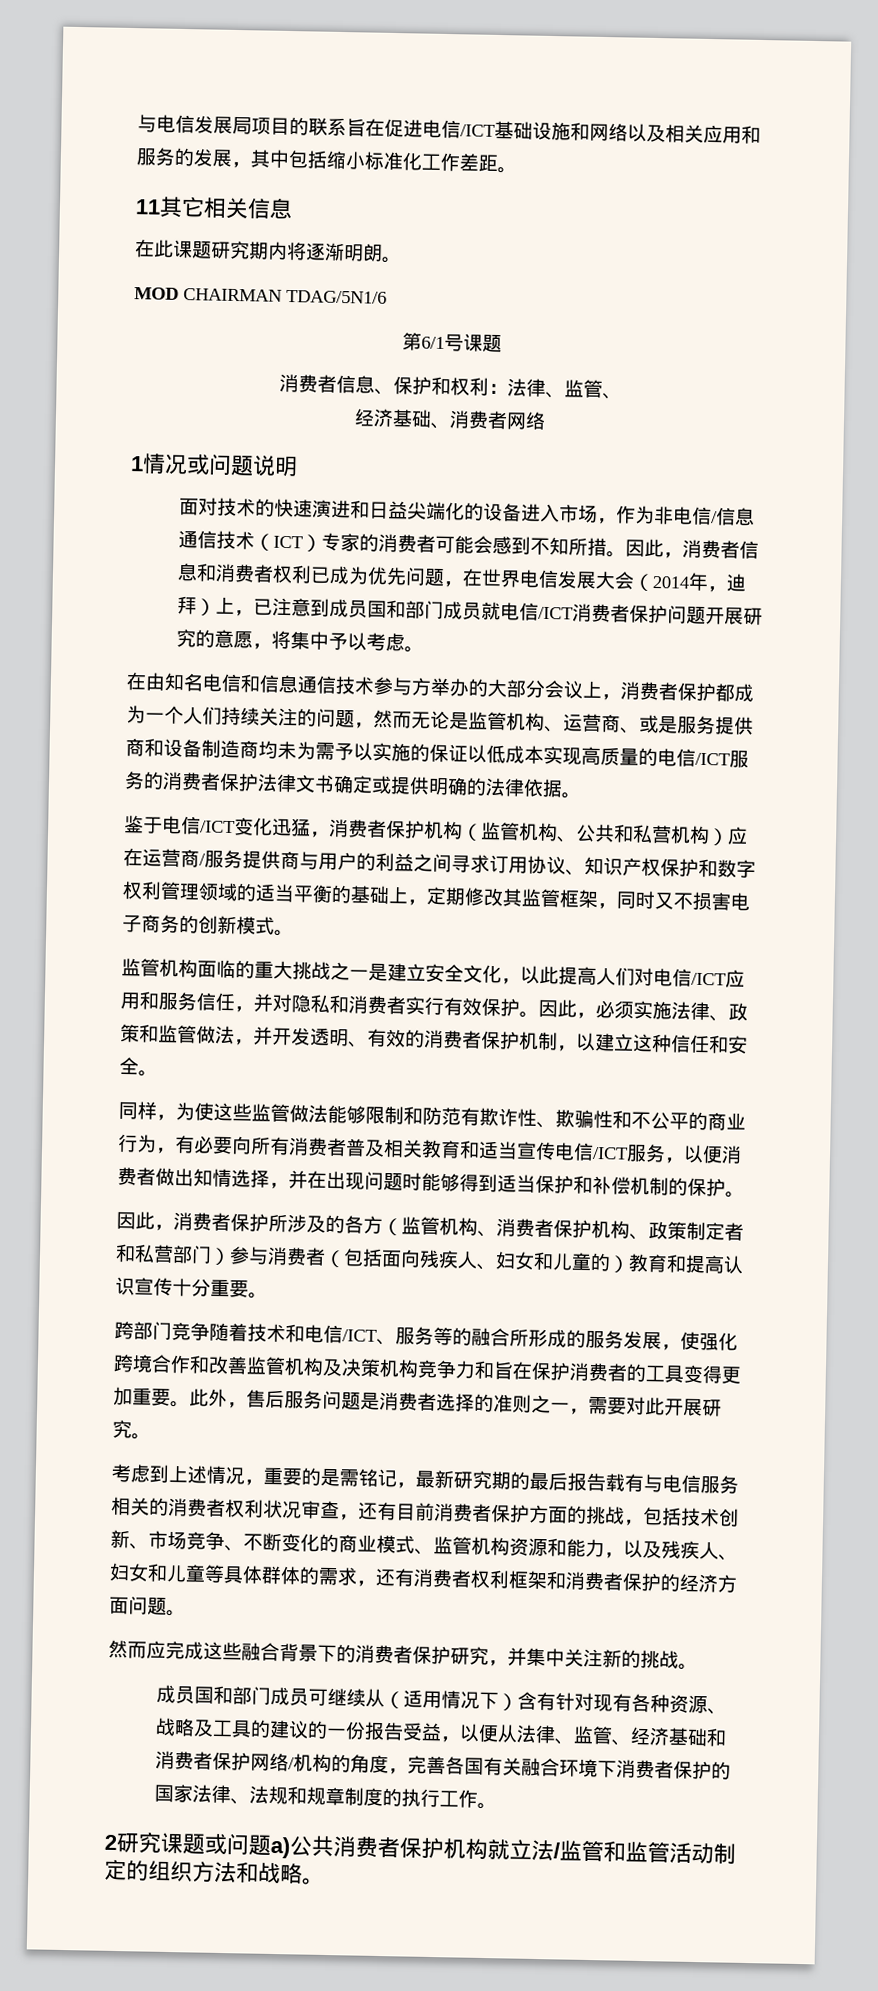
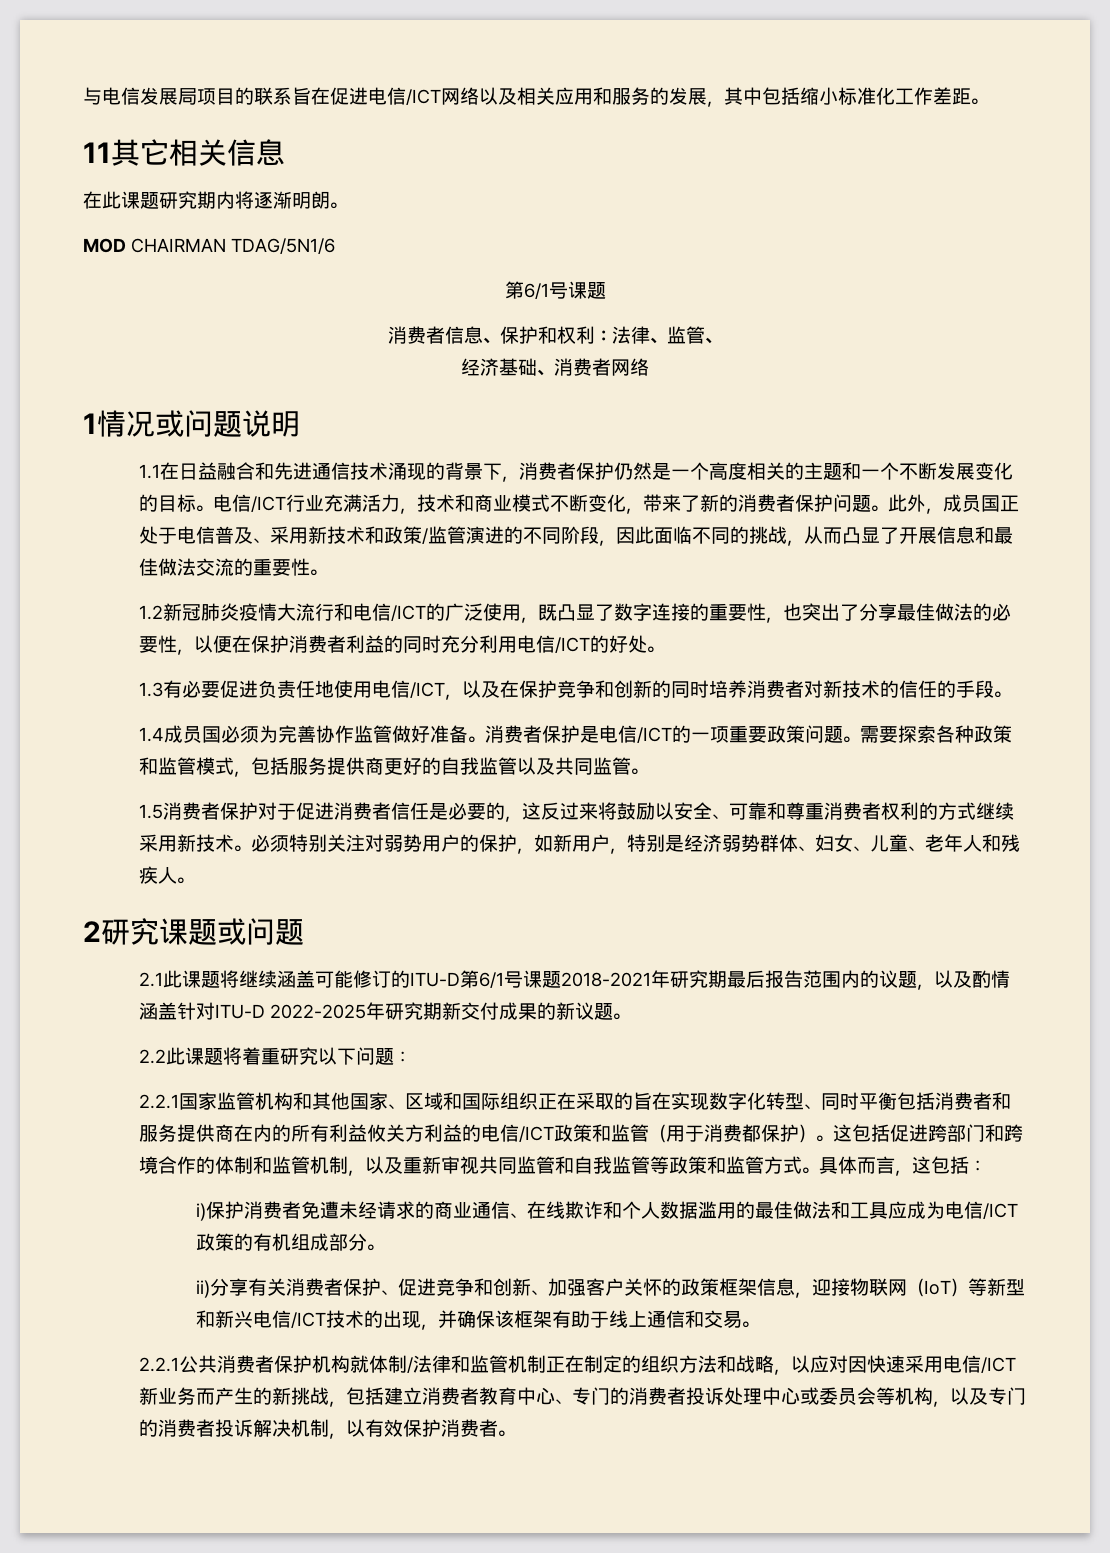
[494,120,590,141] 基础设施和 -> (441, 97) none
[178,497,755,526] [177,530,759,559] [176,562,747,593] [176,595,763,626] [175,628,424,653] [126,672,754,702] [126,705,754,735] [125,737,749,768] [124,770,581,799] [124,814,748,846] [123,847,756,878] [122,880,751,911] [122,914,294,937] [121,957,745,988] [120,991,748,1022] [120,1023,748,1054] [119,1056,158,1077] [118,1101,746,1131] [117,1133,742,1164] [117,1166,745,1198] [116,1211,744,1241] [115,1243,744,1274] [115,1276,268,1299] [114,1320,738,1351] [113,1353,741,1384] [113,1386,722,1417] [112,1419,151,1440] [111,1463,739,1494] [111,1496,739,1527] [110,1529,738,1561] [109,1562,738,1593] [109,1596,186,1617] [108,1639,698,1671] [155,1684,727,1715] [154,1717,727,1747] [154,1750,731,1780] [153,1784,478,1808] 面对技术的快速演进和日益尖端化的设备进入市场，作为非电信/信息通信技术（ICT）专家的消费者可能会感到不知所措。因此，消费者信息和消费者权利已成为优先问题，在世界电信发展大会（2014年，迪拜）上，已注意到成员国和部门成员就电信/ICT消费者保护问题开展研究的意愿，将集中予以考虑。 // 在由知名电信和信息通信技术参与方举办的大部分会议上，消费者保护都成为一个人们持续关注的问题，然而无论是监管机构、运营商、或是服务提供商和设备制造商均未为需予以实施的保证以低成本实现高质量的电信/ICT服务的消费者保护法律文书确定或提供明确的法律依据。 // 鉴于电信/ICT变化迅猛，消费者保护机构（监管机构、公共和私营机构）应在运营商/服务提供商与用户的利益之间寻求订用协议、知识产权保护和数字权利管理领域的适当平衡的基础上，定期修改其监管框架，同时又不损害电子商务的创新模式。 // 监管机构面临的重大挑战之一是建立安全文化，以此提高人们对电信/ICT应用和服务信任，并对隐私和消费者实行有效保护。因此，必须实施法律、政策和监管做法，并开发透明、有效的消费者保护机制，以建立这种信任和安全。 // 同样，为使这些监管做法能够限制和防范有欺诈性、欺骗性和不公平的商业行为，有必要向所有消费者普及相关教育和适当宣传电信/ICT服务，以便消费者做出知情选择，并在出现问题时能够得到适当保护和补偿机制的保护。 // 因此，消费者保护所涉及的各方（监管机构、消费者保护机构、政策制定者和私营部门）参与消费者（包括面向残疾人、妇女和儿童的）教育和提高认识宣传十分重要。 // 跨部门竞争随着技术和电信/ICT、服务等的融合所形成的服务发展，使强化跨境合作和改善监管机构及决策机构竞争力和旨在保护消费者的工具变得更加重要。此外，售后服务问题是消费者选择的准则之一，需要对此开展研究。 // 考虑到上述情况，重要的是需铭记，最新研究期的最后报告载有与电信服务相关的消费者权利状况审查，还有目前消费者保护方面的挑战，包括技术创新、市场竞争、不断变化的商业模式、监管机构资源和能力，以及残疾人、妇女和儿童等具体群体的需求，还有消费者权利框架和消费者保护的经济方面问题。 // 然而应完成这些融合背景下的消费者保护研究，并集中关注新的挑战。 // 成员国和部门成员可继续从（适用情况下）含有针对现有各种资源、战略及工具的建议的一份报告受益，以便从法律、监管、经济基础和消费者保护网络/机构的角度，完善各国有关融合环境下消费者保护的国家法律、法规和规章制度的执行工作 -> [139,462,1014,482] [139,494,1020,514] [139,526,1014,546] [139,558,328,576] [139,603,1012,623] [139,635,665,655] [139,680,1012,700] [139,725,1013,743] [139,757,649,777] [139,802,1015,822] [139,834,1021,854] [139,866,178,884] 1.1在日益融合和先进通信技术涌现的背景下，消费者保护仍然是一个高度相关的主题和一个不断发展变化的目标。电信/ICT行业充满活力，技术和商业模式不断变化，带来了新的消费者保护问题。此外，成员国正处于电信普及、采用新技术和政策/监管演进的不同阶段，因此面临不同的挑战，从而凸显了开展信息和最佳做法交流的重要性。 // 1.2新冠肺炎疫情大流行和电信/ICT的广泛使用，既凸显了数字连接的重要性，也突出了分享最佳做法的必要性，以便在保护消费者利益的同时充分利用电信/ICT的好处。 // 1.3有必要促进负责任地使用电信/ICT，以及在保护竞争和创新的同时培养消费者对新技术的信任的手段。 // 1.4成员国必须为完善协作监管做好准备。消费者保护是电信/ICT的一项重要政策问题。需要探索各种政策和监管模式，包括服务提供商更好的自我监管以及共同监管。 // 1.5消费者保护对于促进消费者信任是必要的，这反过来将鼓励以安全、可靠和尊重消费者权利的方式继续采用新技术。必须特别关注对弱势用户的保护，如新用户，特别是经济弱势群体、妇女、儿童、老年人和残疾人
[270,1836,290,1859] a) -> [139,970,1011,990] [139,1002,631,1020] [139,1047,412,1065] [139,1092,1012,1110] [139,1124,1024,1143] [139,1156,987,1176] [195,1201,1018,1221] [195,1233,384,1251] [195,1278,1025,1298] [195,1310,759,1330] [139,1357,180,1372] // 2.1此课题将继续涵盖可能修订的ITU-D第6/1号课题2018-2021年研究期最后报告范围内的议题，以及酌情涵盖针对ITU-D 2022-2025年研究期新交付成果的新议题。 // 2.2此课题将着重研究以下问题： // 2.2.1国家监管机构和其他国家、区域和国际组织正在采取的旨在实现数字化转型、同时平衡包括消费者和服务提供商在内的所有利益攸关方利益的电信/ICT政策和监管（用于消费都保护）。这包括促进跨部门和跨境合作的体制和监管机制，以及重新审视共同监管和自我监管等政策和监管方式。具体而言，这包括： // i)保护消费者免遭未经请求的商业通信、在线欺诈和个人数据滥用的最佳做法和工具应成为电信/ICT政策的有机组成部分。 // ii)分享有关消费者保护、促进竞争和创新、加强客户关怀的政策框架信息，迎接物联网（IoT）等新型和新兴电信/ICT技术的出现，并确保该框架有助于线上通信和交易。 // 2.2.1
[509,1839,714,1864] 立法/监管和监管活动 -> [369,1355,585,1373] 体制/法律和监管机制正在
(303, 1873) none -> [774,1355,1017,1375] [139,1387,1027,1407] [139,1419,499,1439] ，以应对因快速采用电信/ICT新业务而产生的新挑战，包括建立消费者教育中心、专门的消费者投诉处理中心或委员会等机构，以及专门的消费者投诉解决机制，以有效保护消费者

